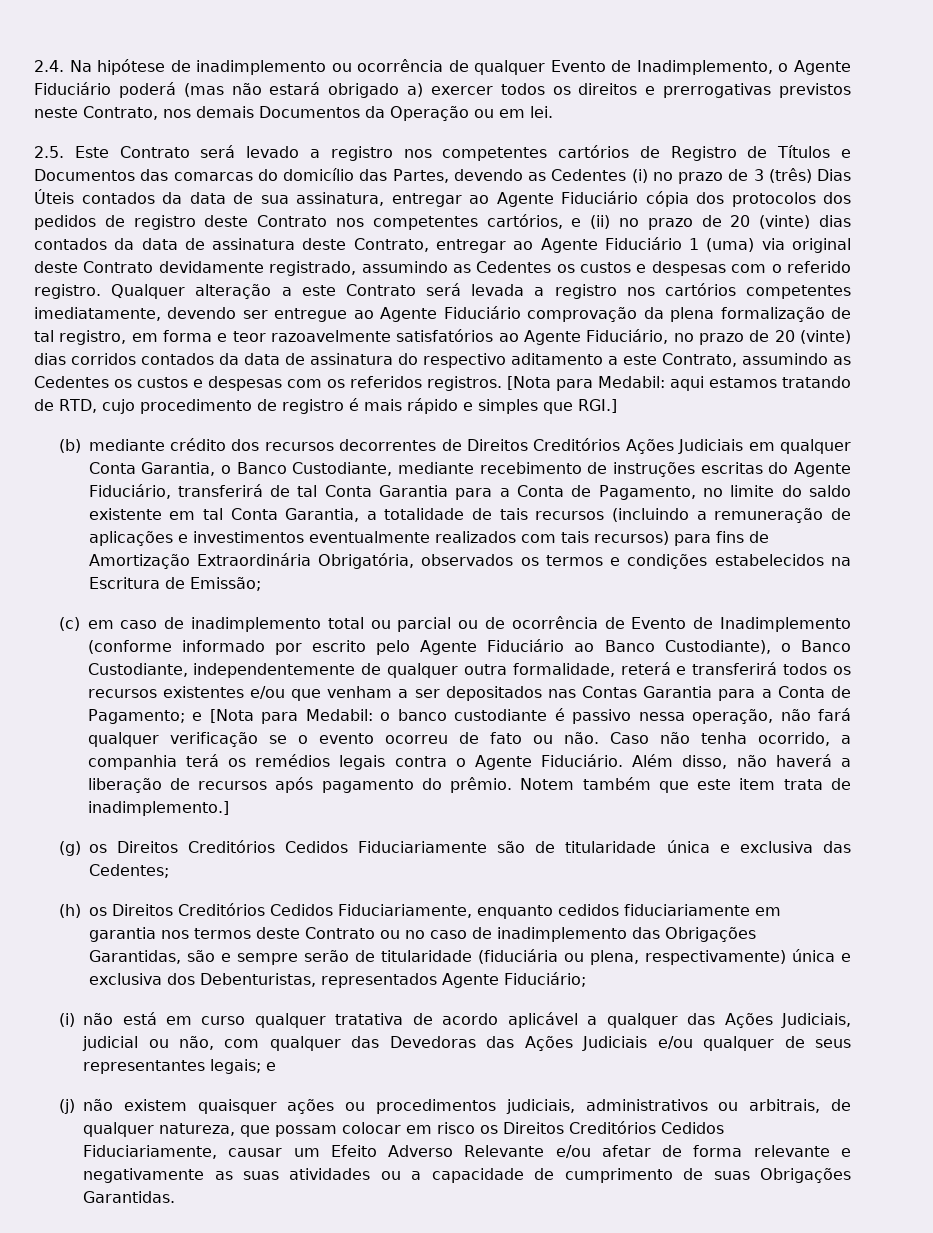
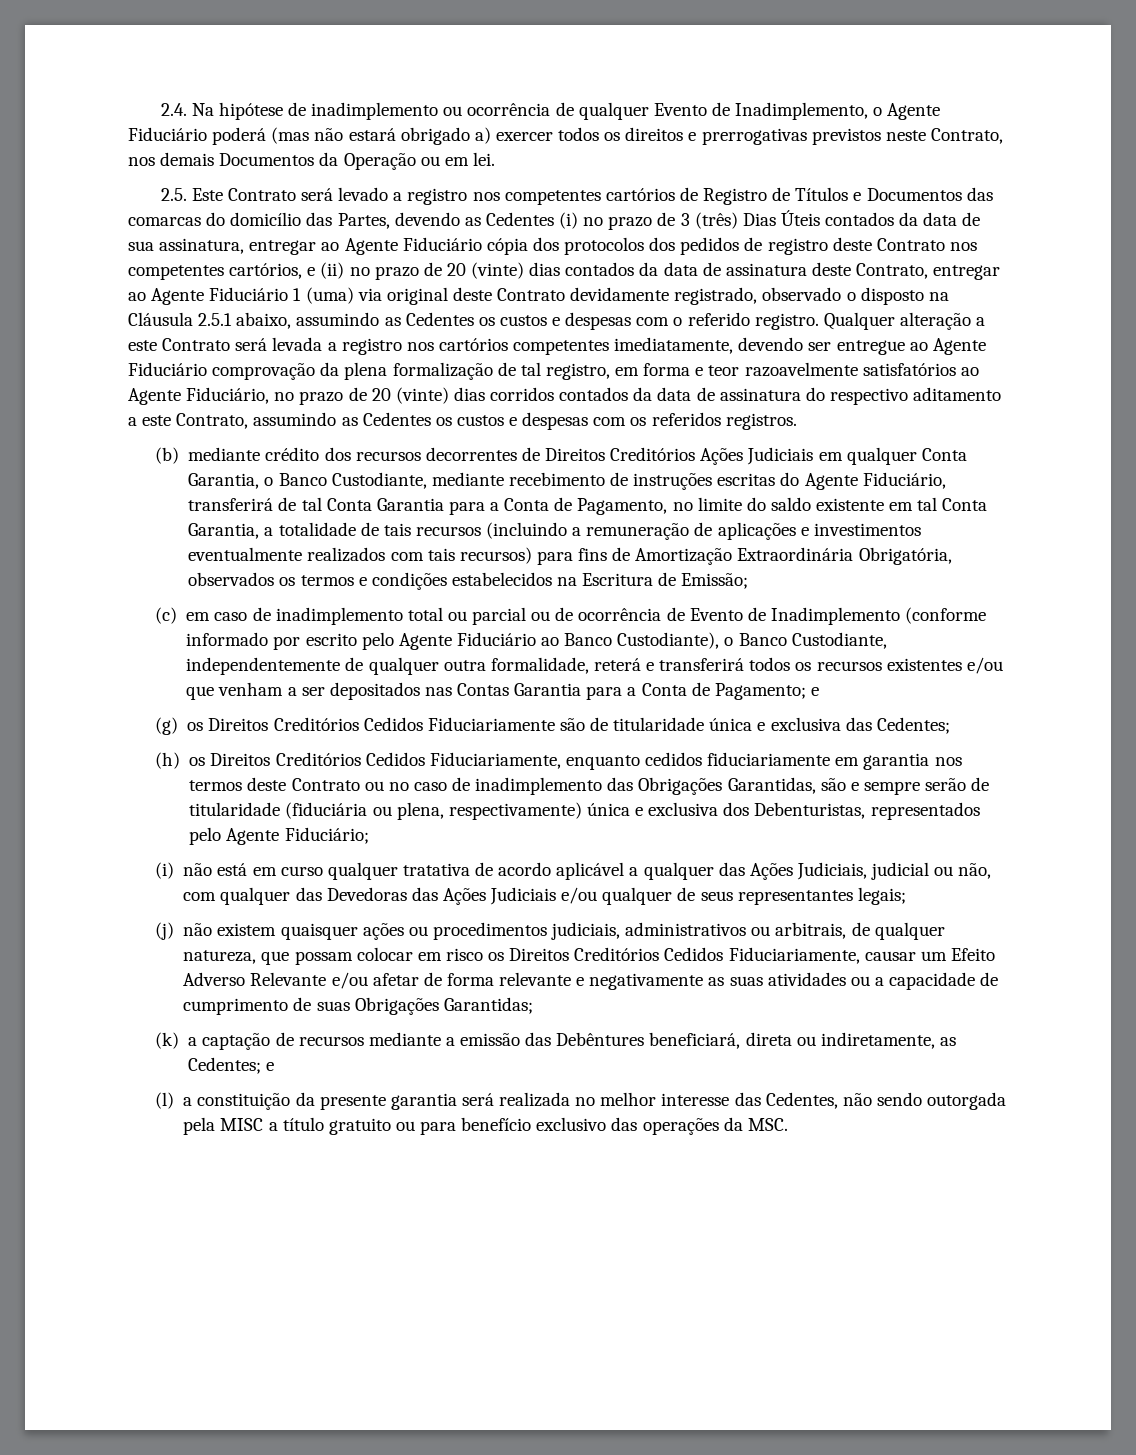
(357, 268) none -> [762,287,949,305] [128,312,292,329] observado o disposto na Cláusula 2.5.1 abaixo,
[507,376,851,391] [34,398,617,414] [Nota para Medabil: aqui estamos tratando de RTD, cujo procedimento de registro é mais rápido e simples que RGI.] -> (797, 421) none
[209,708,852,724] [87,732,852,747] [87,754,851,770] [87,777,851,793] [87,801,229,816] [Nota para Medabil: o banco custodiante é passivo nessa operação, não fará qualquer verificação se o evento ocorreu de fato ou não. Caso não tenha ocorrido, a companhia terá os remédios legais contra o Agente Fiduciário. Além disso, não haverá a liberação de recursos após pagamento do prêmio. Notem também que este item trata de inadimplemento.] -> (819, 691) none
(437, 980) none -> [189,827,222,845] pelo
[266,1062,277,1071] e -> (906, 896) none
[83,1191,176,1203] Garantidas. -> [443,997,533,1014] [154,1032,956,1050] [188,1057,275,1074] [154,1092,1007,1110] [183,1117,788,1135] Garantidas; // (k) a captação de recursos mediante a emissão das Debêntures beneficiará, direta ou indiretamente, as Cedentes; e // (l) a constituição da presente garantia será realizada no melhor interesse das Cedentes, não sendo outorgada pela MISC a título gratuito ou para benefício exclusivo das operações da MSC.

